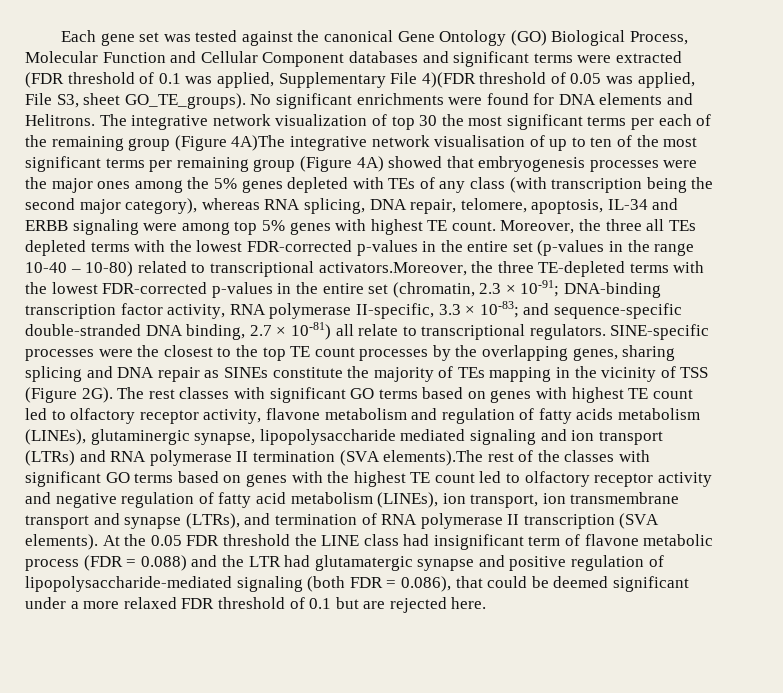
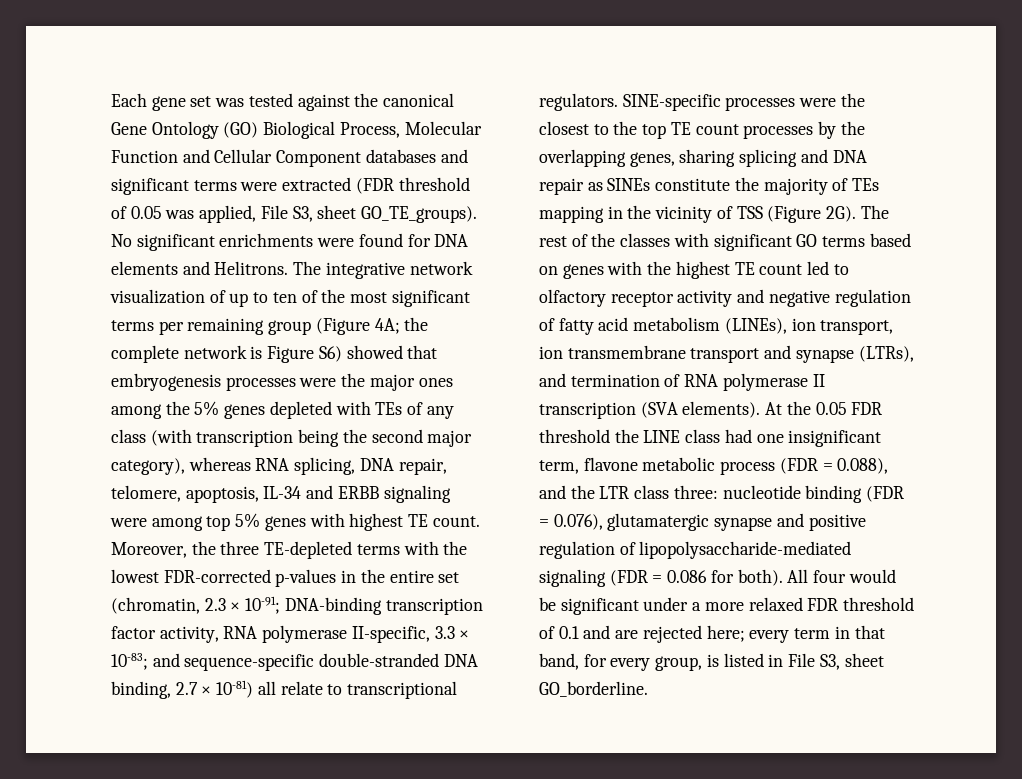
[158,72,566,88] 0.1 was applied, Supplementary File 4)(FDR threshold of -> (127, 212) none
[391,114,712,130] [25,135,545,151] top 30 the most significant terms per each of the remaining group (Figure 4A)The integrative network visualisation of -> (226, 296) none
[356,156,384,172] 4A) -> [374,317,429,334] [111,345,342,363] 4A; the complete network is Figure S6)
[646,219,696,231] [25,240,695,256] [25,261,534,277] all TEs depleted terms with the lowest FDR-corrected p-values in the entire set (p-values in the range 10-40 – 10-80) related to transcriptional activators.Moreover, the three -> (260, 548) none
[179,387,693,403] [25,408,701,424] [25,429,663,445] [25,450,514,466] classes with significant GO terms based on genes with highest TE count led to olfactory receptor activity, flavone metabolism and regulation of fatty acids metabolism (LINEs), glutaminergic synapse, lipopolysaccharide mediated signaling and ion transport (LTRs) and RNA polymerase II termination (SVA elements).The rest -> (567, 241) none
[433,534,581,550] insignificant term of -> [756,430,882,447] [539,460,579,474] one insignificant term,
[140,555,187,571] 0.088) -> [837,458,889,474] 0.088),
[284,555,311,567] had -> [634,485,905,503] [539,514,603,530] class three: nucleotide binding (FDR = 0.076),
[307,576,609,592] (both FDR = 0.086), that could be deemed -> [609,569,896,586] [539,597,556,611] (FDR = 0.086 for both). All four would be
[335,597,359,609] but -> [583,625,611,639] and
[451,597,487,609] here. -> [706,625,885,643] [539,653,884,671] [539,681,648,697] here; every term in that band, for every group, is listed in File S3, sheet GO_borderline.

